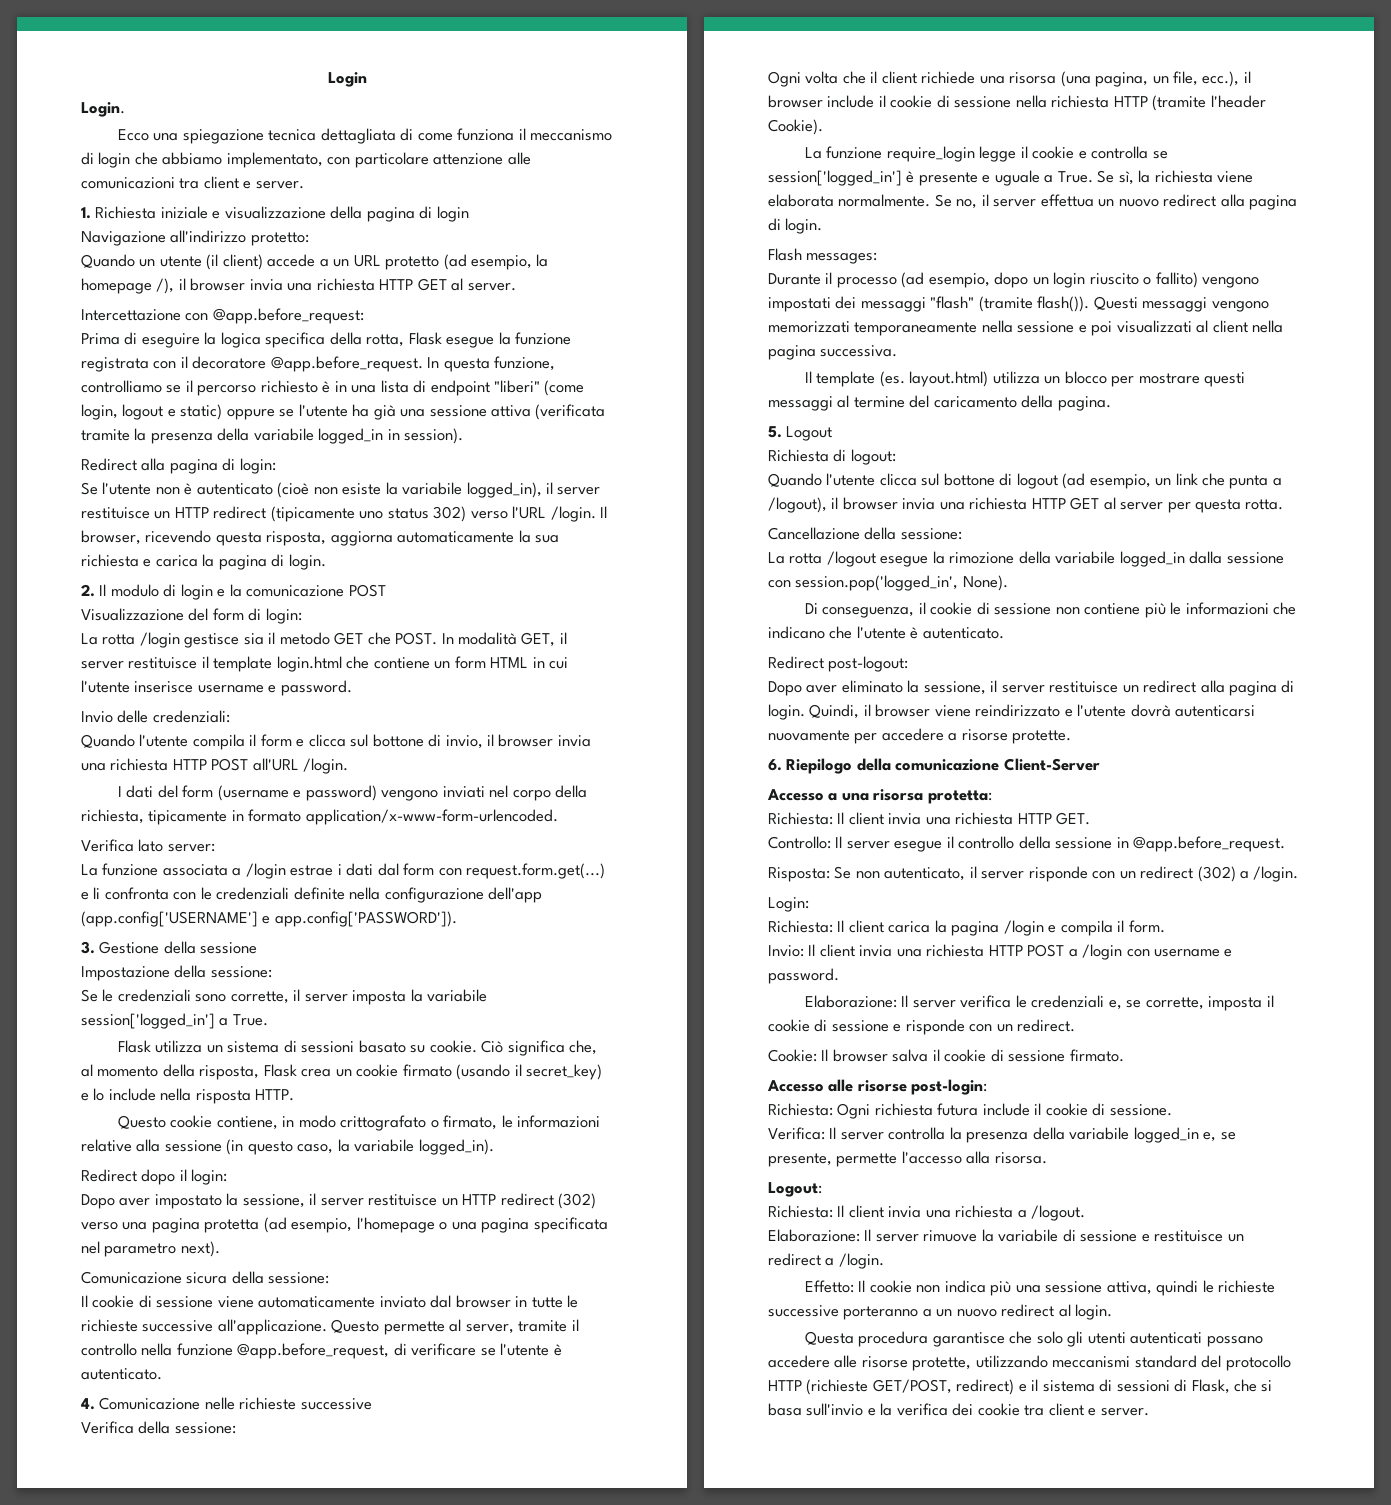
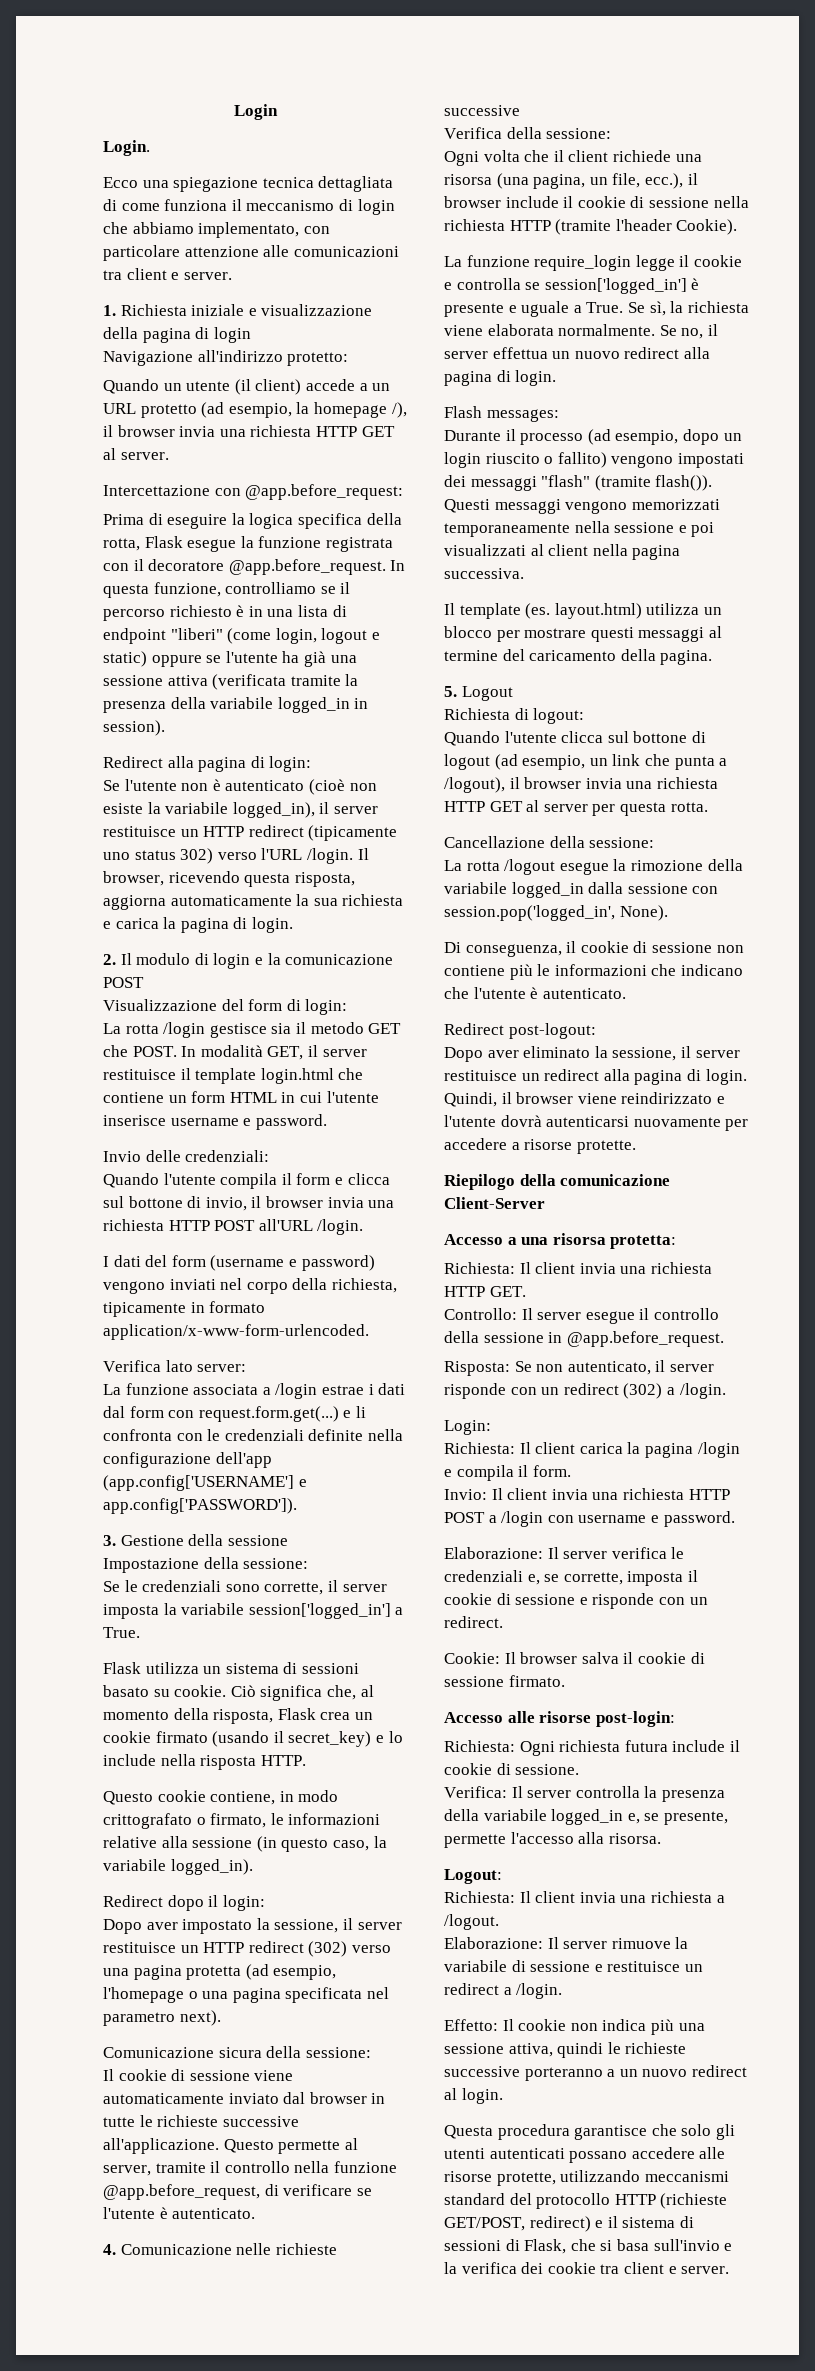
[768,759,782,771] 6. -> (636, 1147) none

